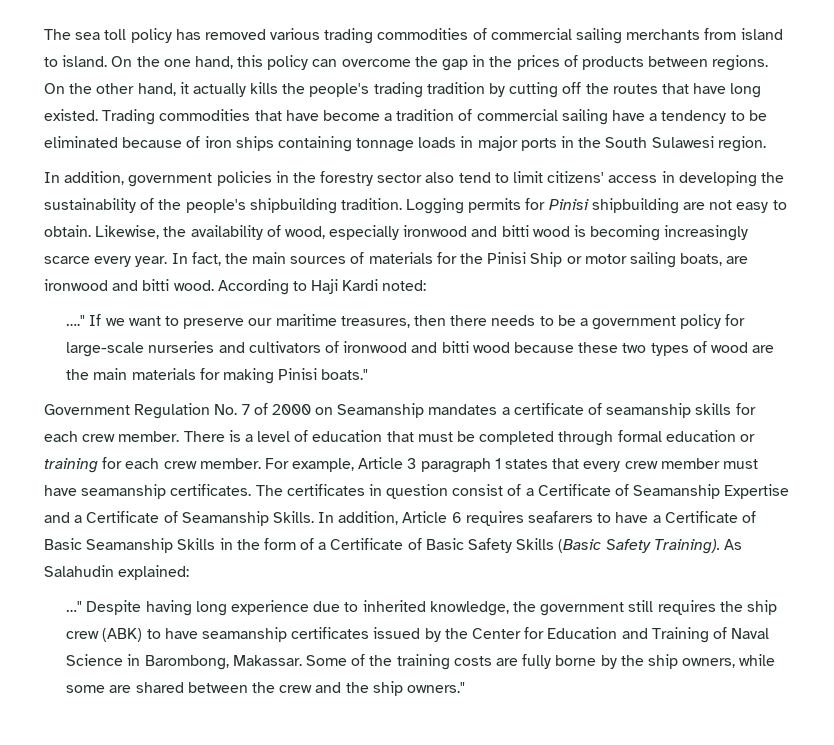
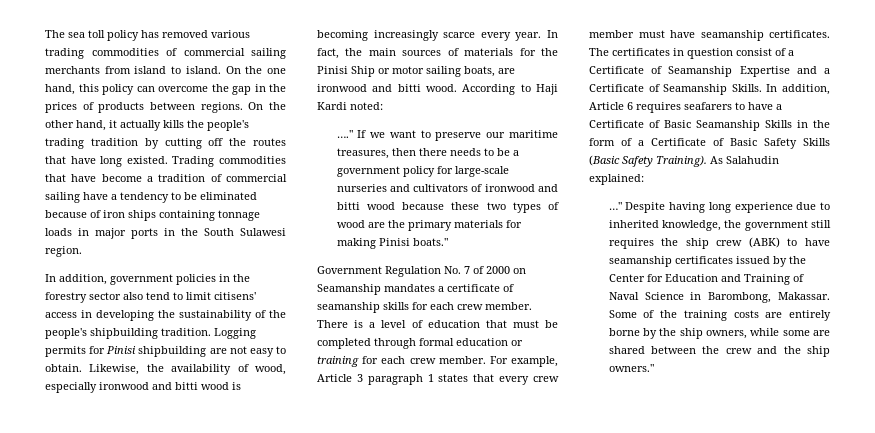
[547,171,605,183] citizens' -> [214,292,256,300] citisens'
[93,368,128,380] main -> [407,220,452,231] primary
[522,654,552,669] fully -> [789,310,831,321] entirely

